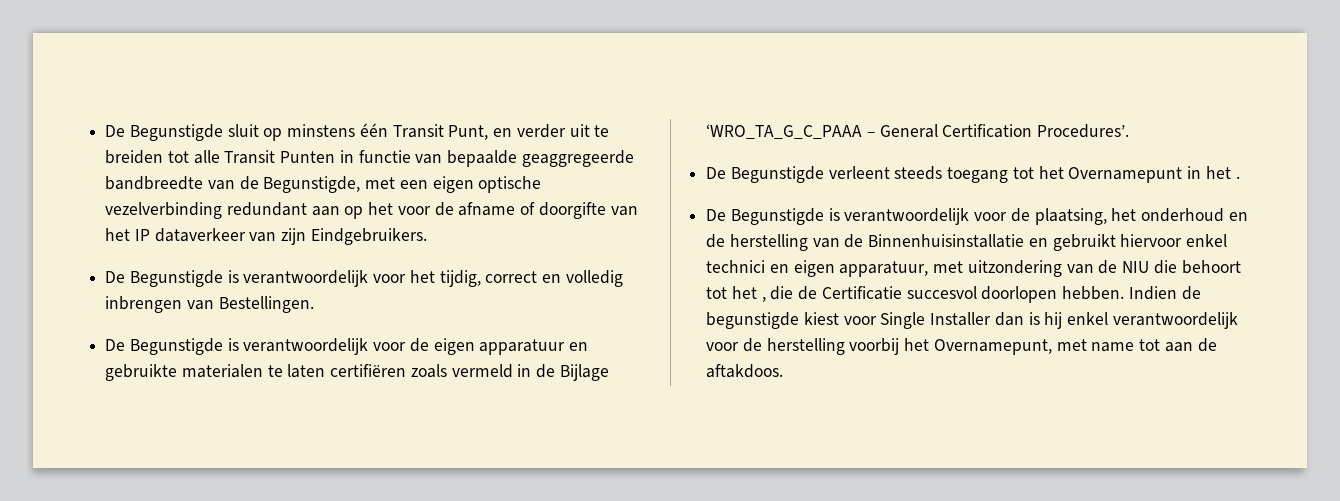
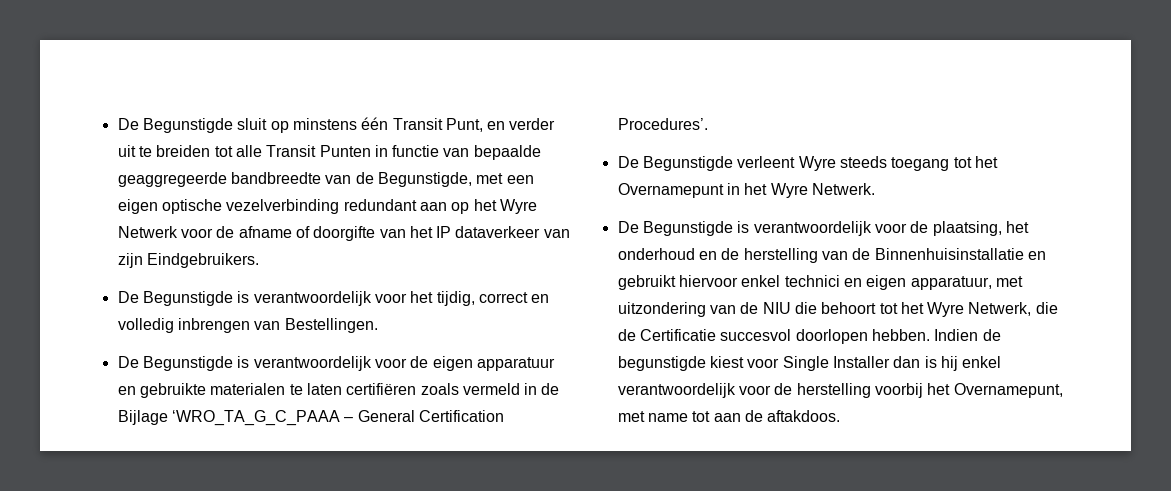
(394, 208) none -> [499,199,537,214] [117,226,178,238] Wyre Netwerk
(890, 172) none -> [798,156,836,171] Wyre
[1235,176,1240,179] . -> [770,183,875,198] Wyre Netwerk.
[761,297,766,302] , -> [927,302,1032,317] Wyre Netwerk,

